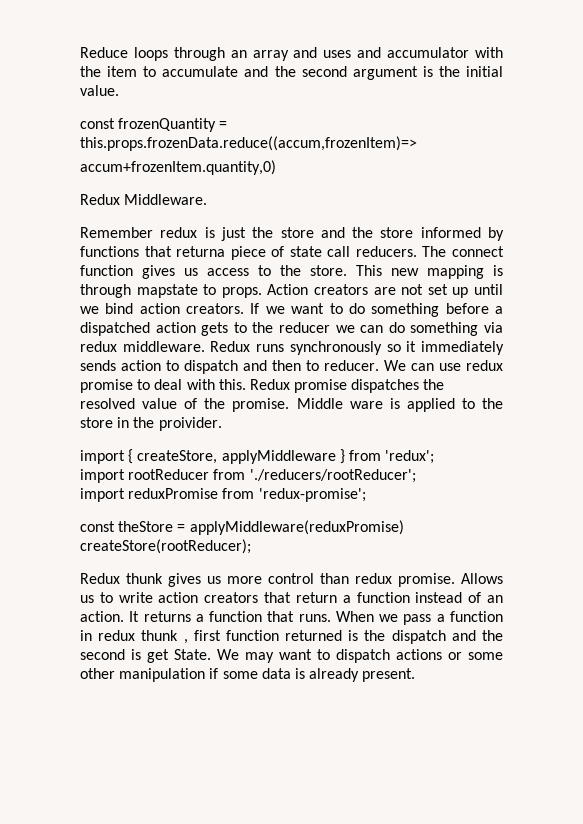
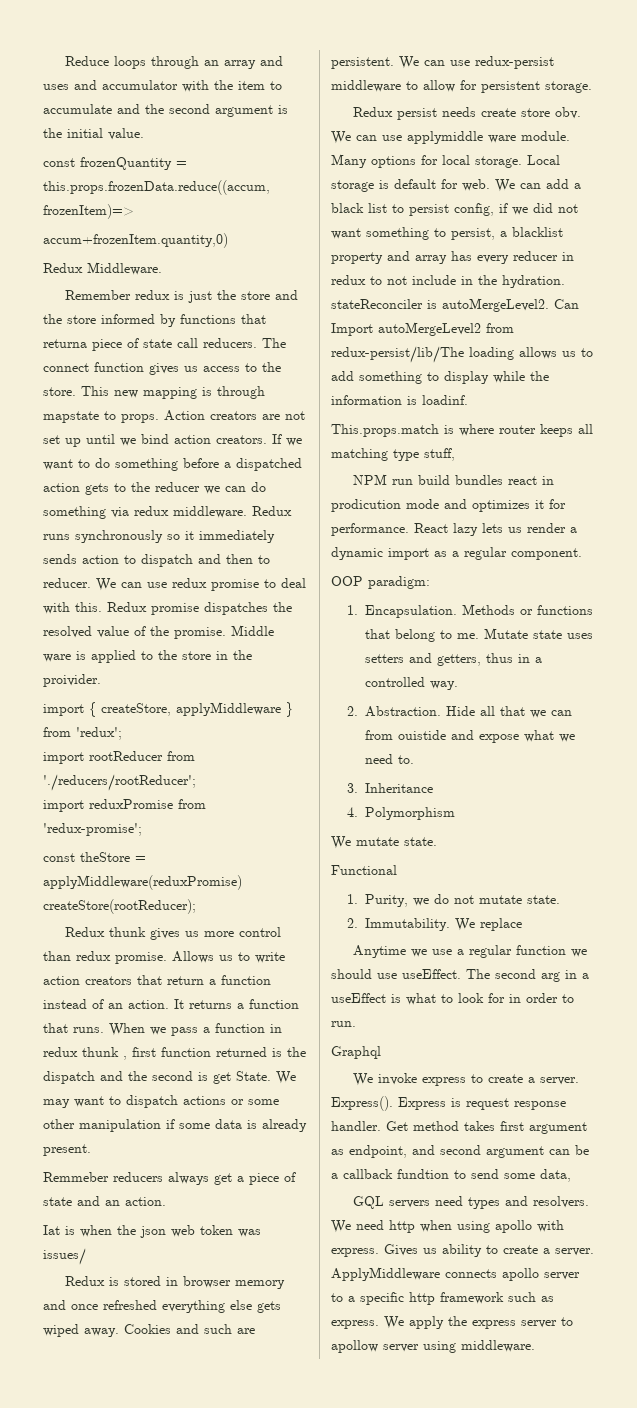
(416, 675) none -> [43,1172,296,1185] [43,1196,166,1206] [43,1225,261,1238] [43,1248,86,1265] [64,1276,285,1289] [43,1300,281,1313] [43,1324,255,1337] [331,56,554,69] [331,80,592,93] [352,107,581,120] [331,131,570,144] [331,154,560,168] [331,179,581,192] [331,203,578,216] [331,227,563,240] [331,251,574,264] [331,275,565,288] [331,298,579,312] [331,322,514,336] [331,346,593,363] [331,371,549,384] [331,395,468,405] [331,424,593,437] [331,448,455,461] [352,474,554,485] [331,499,566,512] [331,523,577,536] [331,547,582,560] [331,576,430,589] [347,604,594,618] [365,628,594,642] [365,653,543,666] [365,677,459,690] [347,706,573,718] [365,730,576,743] [365,754,415,764] [347,783,434,793] [347,807,456,820] [331,836,437,849] [331,865,397,875] [347,894,561,907] [347,918,523,931] [352,945,587,958] [331,969,589,982] [331,993,574,1005] [331,1021,356,1027] [331,1046,381,1059] [352,1073,579,1086] [331,1096,566,1111] [331,1121,587,1134] [331,1145,589,1158] [331,1169,571,1182] [352,1196,589,1209] [331,1220,564,1233] [331,1244,594,1257] [331,1267,580,1281] [331,1292,554,1305] [331,1316,573,1329] [331,1340,535,1353] // Remmeber reducers always get a piece of state and an action. // Iat is when the json web token was issues/ // Redux is stored in browser memory and once refreshed everything else gets wiped away. Cookies and such are persistent. We can use redux-persist middleware to allow for persistent storage. // Redux persist needs create store obv. We can use applymiddle ware module. Many options for local storage. Local storage is default for web. We can add a black list to persist config, if we did not want something to persist, a blacklist property and array has every reducer in redux to not include in the hydration. stateReconciler is autoMergeLevel2. Can Import autoMergeLevel2 from redux-persist/lib/The loading allows us to add something to display while the information is loadinf. // This.props.match is where router keeps all matching type stuff, // NPM run build bundles react in prodicution mode and optimizes it for performance. React lazy lets us render a dynamic import as a regular component. // OOP paradigm: // 1. Encapsulation. Methods or functions that belong to me. Mutate state uses setters and getters, thus in a controlled way. // 2. Abstraction. Hide all that we can from ouistide and expose what we need to. // 3. Inheritance // 4. Polymorphism // We mutate state. // Functional // 1. Purity, we do not mutate state. // 2. Immutability. We replace // Anytime we use a regular function we should use useEffect. The second arg in a useEffect is what to look for in order to run. // Graphql // We invoke express to create a server. Express(). Express is request response handler. Get method takes first argument as endpoint, and second argument can be a callback fundtion to send some data, // GQL servers need types and resolvers. We need http when using apollo with express. Gives us ability to create a server. ApplyMiddleware connects apollo server to a specific http framework such as express. We apply the express server to apollow server using middleware.

